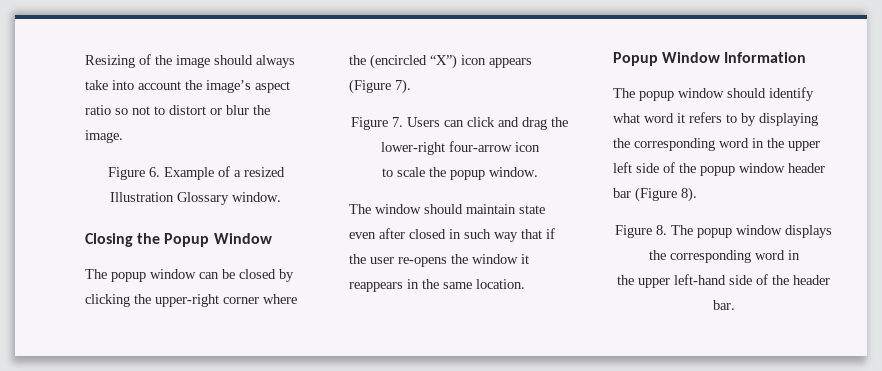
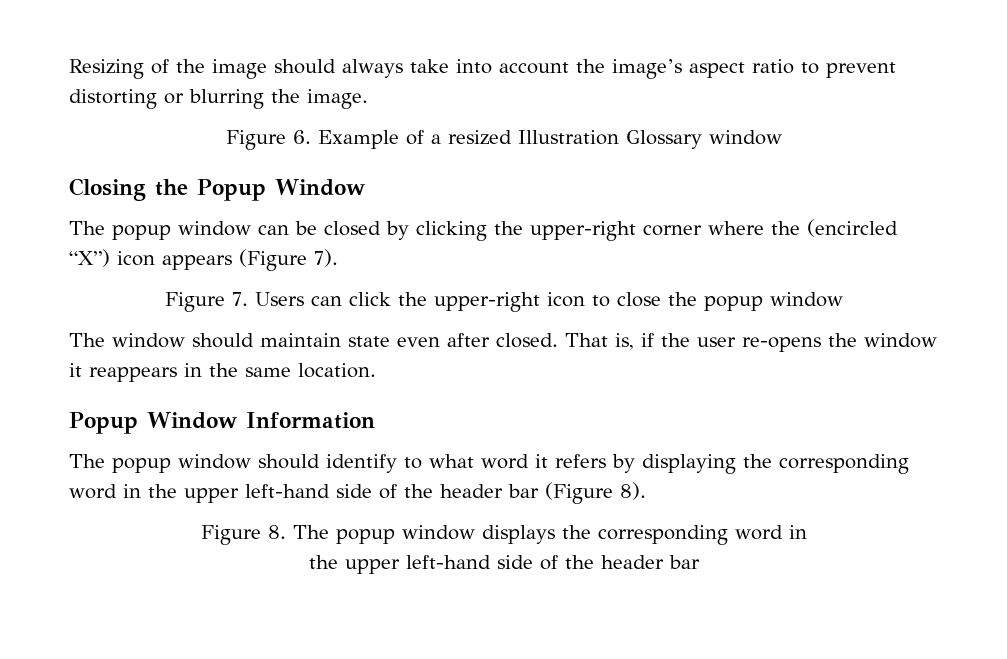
[115,105,249,115] so not to distort or blur -> [801,62,896,78] [69,89,264,109] to prevent distorting or blurring
[232,192,281,202] window. -> [708,130,782,145] window
[498,117,568,130] [380,141,540,155] [381,167,538,180] and drag the lower-right four-arrow icon // to scale the popup window. -> [397,292,843,312] the upper-right icon to close the popup window
[409,229,542,242] closed in such way that -> [496,333,634,350] closed. That is,
(814, 94) none -> [404,457,422,469] to
[726,114,737,123] to -> (606, 461) none
[613,162,785,176] left side of the popup window -> [245,484,433,499] left-hand side of the
[712,300,735,310] bar. -> [668,555,700,569] bar

